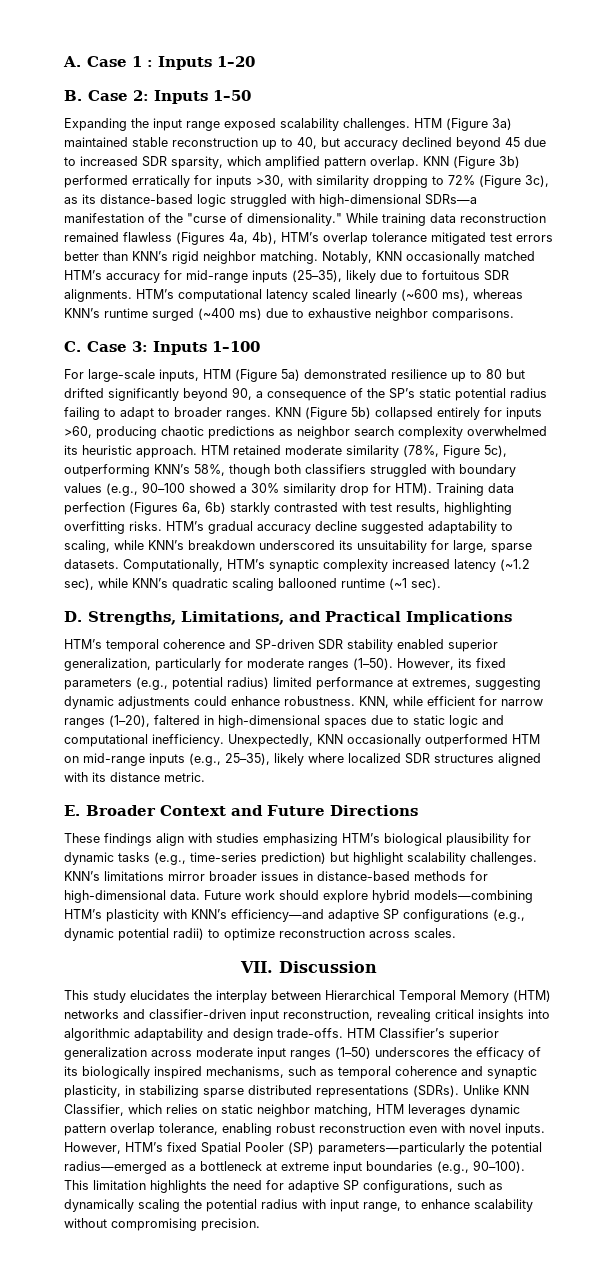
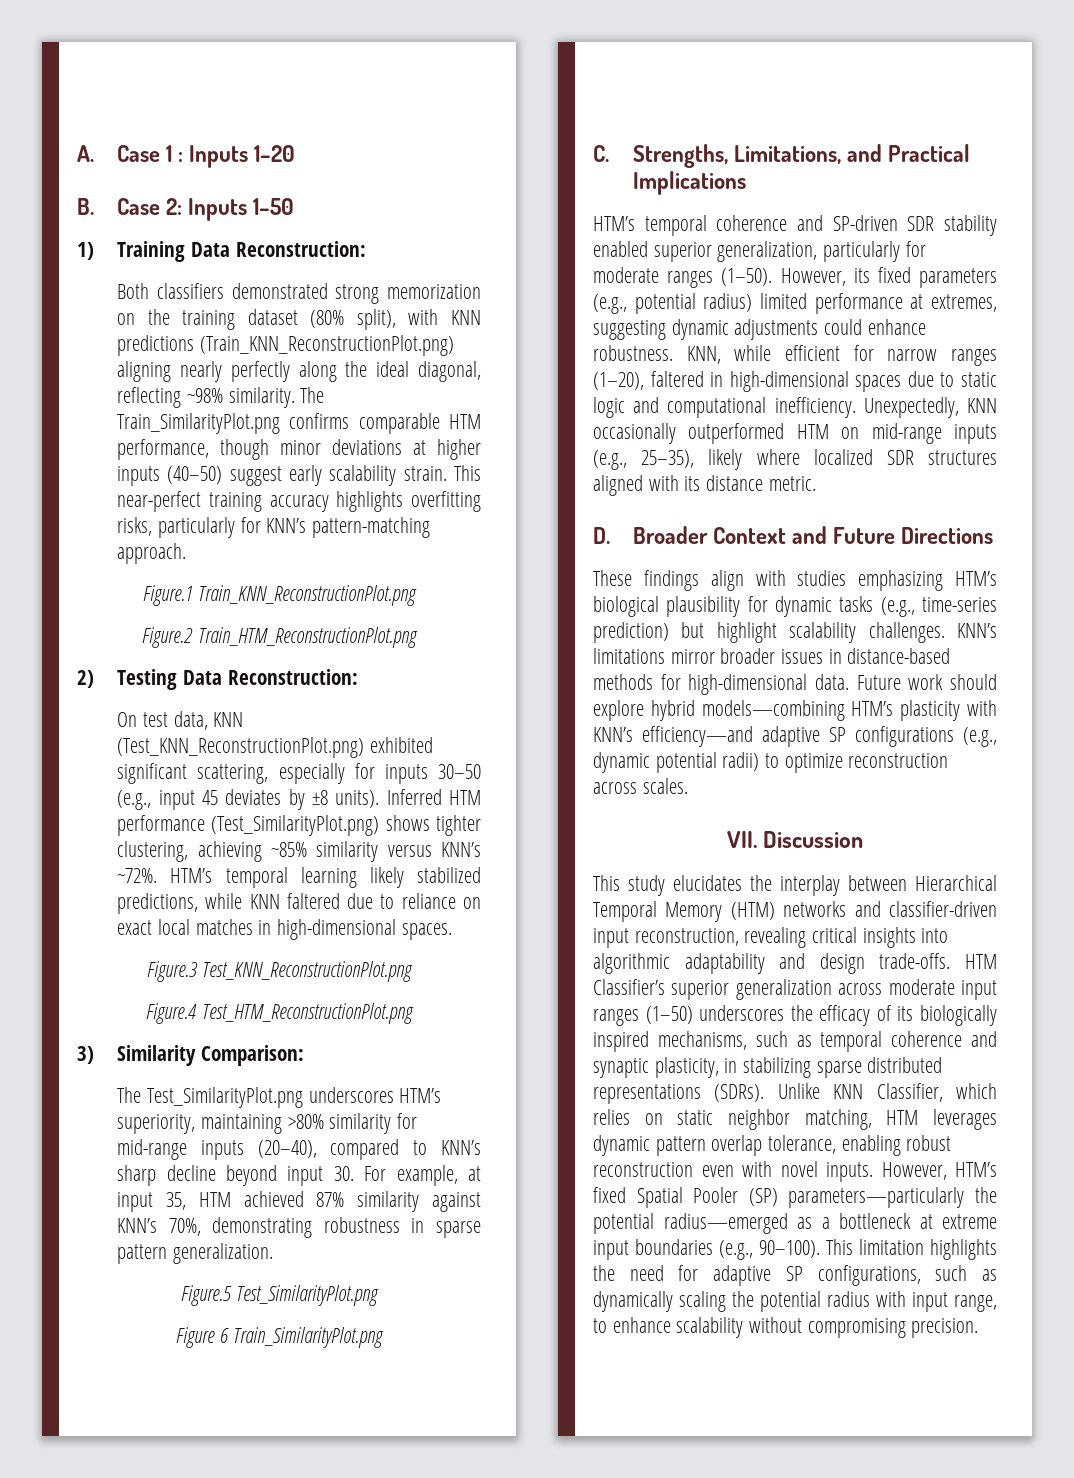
[64,118,512,131] [64,137,546,150] [64,156,520,169] [64,175,549,188] [64,194,477,207] [64,213,546,226] [64,232,553,245] [64,251,535,264] [64,270,509,283] [64,289,523,302] [64,308,514,321] [64,341,261,355] [64,369,525,382] [64,387,547,401] [64,407,542,420] [64,426,547,439] [64,445,507,458] [64,464,516,477] [64,482,514,496] [64,502,512,515] [64,521,513,534] [64,540,532,553] [64,559,530,572] [64,578,441,591] [64,611,82,622] Expanding the input range exposed scalability challenges. HTM (Figure 3a) maintained stable reconstruction up to 40, but accuracy declined beyond 45 due to increased SDR sparsity, which amplified pattern overlap. KNN (Figure 3b) performed erratically for inputs >30, with similarity dropping to 72% (Figure 3c), as its distance-based logic struggled with high-dimensional SDRs—a manifestation of the "curse of dimensionality." While training data reconstruction remained flawless (Figures 4a, 4b), HTM’s overlap tolerance mitigated test errors better than KNN’s rigid neighbor matching. Notably, KNN occasionally matched HTM’s accuracy for mid-range inputs (25–35), likely due to fortuitous SDR alignments. HTM’s computational latency scaled linearly (~600 ms), whereas KNN’s runtime surged (~400 ms) due to exhaustive neighbor comparisons. // C. Case 3: Inputs 1–100 // For large-scale inputs, HTM (Figure 5a) demonstrated resilience up to 80 but drifted significantly beyond 90, a consequence of the SP’s static potential radius failing to adapt to broader ranges. KNN (Figure 5b) collapsed entirely for inputs >60, producing chaotic predictions as neighbor search complexity overwhelmed its heuristic approach. HTM retained moderate similarity (78%, Figure 5c), outperforming KNN’s 58%, though both classifiers struggled with boundary values (e.g., 90–100 showed a 30% similarity drop for HTM). Training data perfection (Figures 6a, 6b) starkly contrasted with test results, highlighting overfitting risks. HTM’s gradual accuracy decline suggested adaptability to scaling, while KNN’s breakdown underscored its unsuitability for large, sparse datasets. Computationally, HTM’s synaptic complexity increased latency (~1.2 sec), while KNN’s quadratic scaling ballooned runtime (~1 sec). // D. -> [77,241,366,262] [117,283,481,304] [117,309,482,330] [117,335,454,356] [117,361,482,382] [117,387,325,408] [117,413,481,434] [117,439,481,460] [117,465,482,486] [117,491,481,512] [117,517,430,538] [117,543,187,564] [142,585,418,606] [142,627,418,648] [77,669,358,690] [117,711,244,730] [117,737,433,758] [117,763,481,784] [117,789,481,810] [117,815,481,836] [117,841,481,862] [117,867,481,888] [117,893,482,914] [117,919,452,940] [146,961,414,982] [146,1003,414,1024] [77,1045,304,1066] [117,1087,442,1108] [117,1113,417,1134] [117,1139,481,1160] [117,1165,481,1186] [117,1191,482,1212] [117,1217,481,1238] [117,1243,273,1264] [180,1285,380,1306] [175,1327,385,1348] [593,145,609,162] 1) Training Data Reconstruction: // Both classifiers demonstrated strong memorization on the training dataset (80% split), with KNN predictions (Train_KNN_ReconstructionPlot.png) aligning nearly perfectly along the ideal diagonal, reflecting ~98% similarity. The Train_SimilarityPlot.png confirms comparable HTM performance, though minor deviations at higher inputs (40–50) suggest early scalability strain. This near-perfect training accuracy highlights overfitting risks, particularly for KNN’s pattern-matching approach. // Figure.1 Train_KNN_ReconstructionPlot.png // Figure.2 Train_HTM_ReconstructionPlot.png // 2) Testing Data Reconstruction: // On test data, KNN (Test_KNN_ReconstructionPlot.png) exhibited significant scattering, especially for inputs 30–50 (e.g., input 45 deviates by ±8 units). Inferred HTM performance (Test_SimilarityPlot.png) shows tighter clustering, achieving ~85% similarity versus KNN’s ~72%. HTM’s temporal learning likely stabilized predictions, while KNN faltered due to reliance on exact local matches in high-dimensional spaces. // Figure.3 Test_KNN_ReconstructionPlot.png // Figure.4 Test_HTM_ReconstructionPlot.png // 3) Similarity Comparison: // The Test_SimilarityPlot.png underscores HTM’s superiority, maintaining >80% similarity for mid-range inputs (20–40), compared to KNN’s sharp decline beyond input 30. For example, at input 35, HTM achieved 87% similarity against KNN’s 70%, demonstrating robustness in sparse pattern generalization. // Figure.5 Test_SimilarityPlot.png // Figure 6 Train_SimilarityPlot.png // C.
[64,805,80,816] E. -> [593,527,610,544] D.

